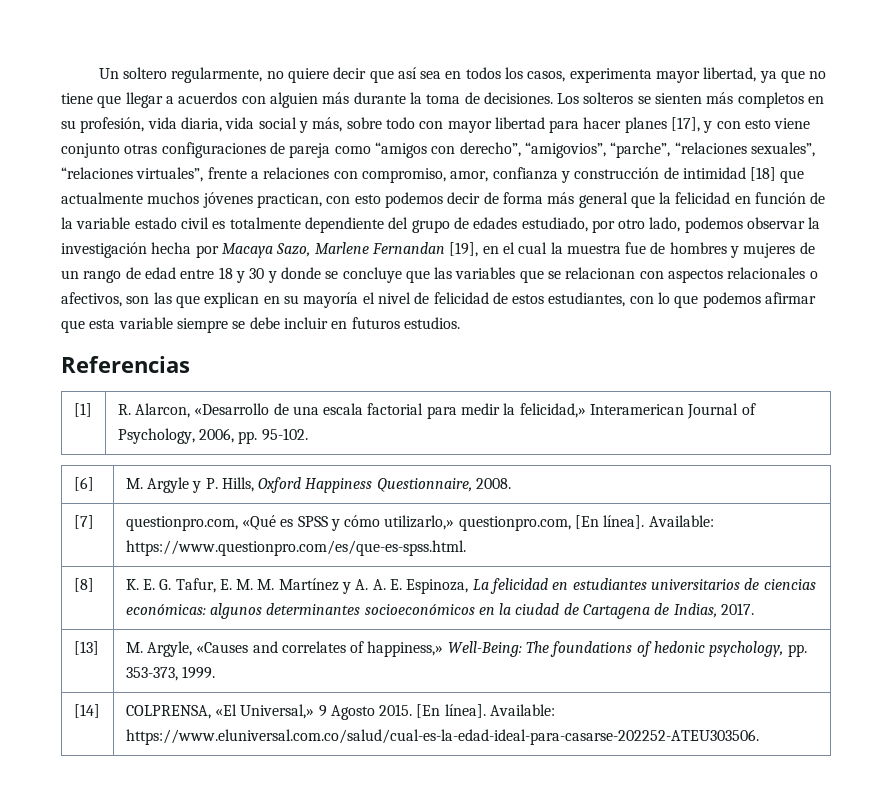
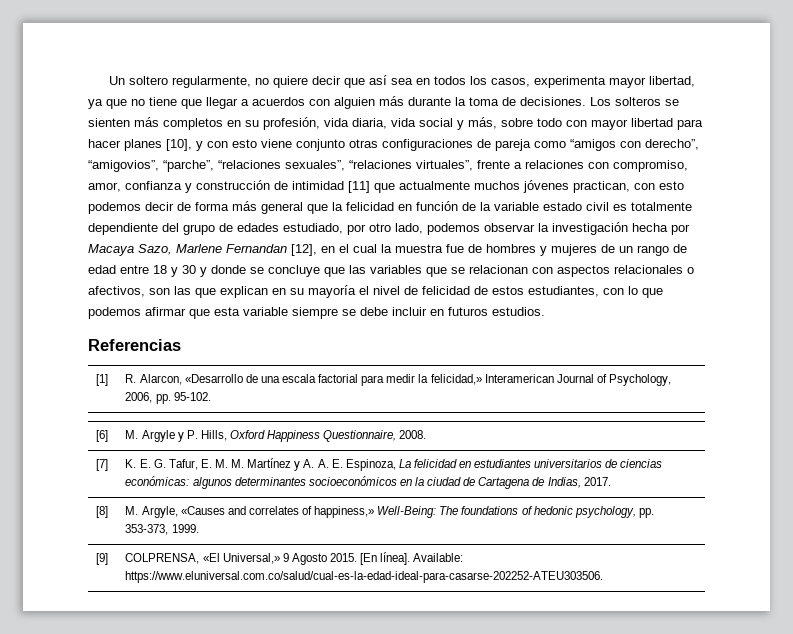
[671,117,701,132] [17], -> [166,139,192,151] [10],
[750,167,777,181] [18] -> [348,181,370,193] [11]
[449,242,479,257] [19], -> [291,244,317,256] [12],
[125,515,714,531] [125,540,466,556] [73,578,94,592] | questionpro.com, «Qué es SPSS y cómo utilizarlo,» questionpro.com, [En línea]. Available: https://www.questionpro.com/es/que-es-spss.html. // [8] -> (109, 465) none
[73,641,99,655] [13] -> [96,506,109,518] [8]
[73,704,100,718] [14] -> [96,553,109,565] [9]

